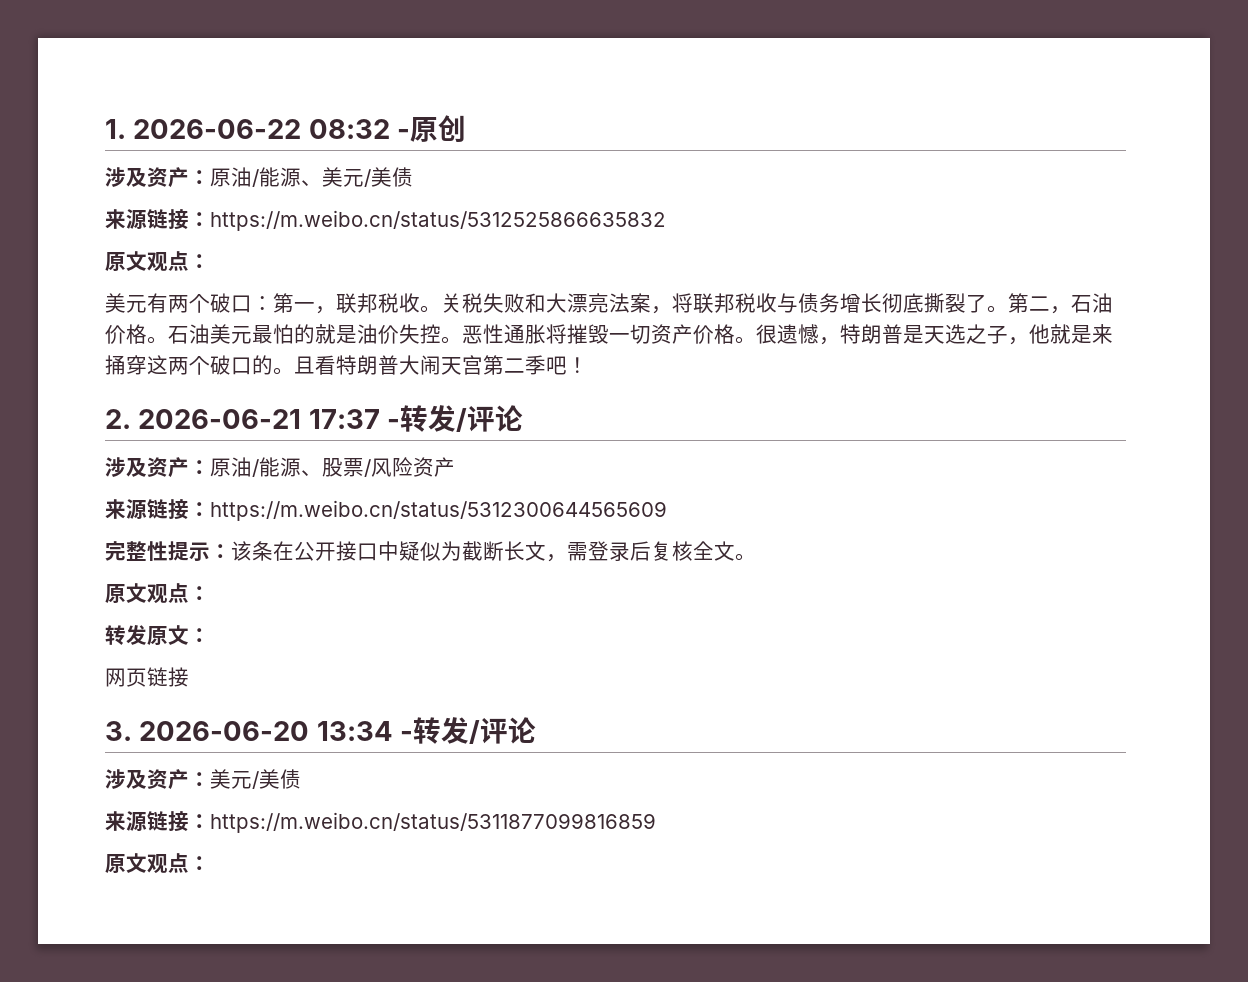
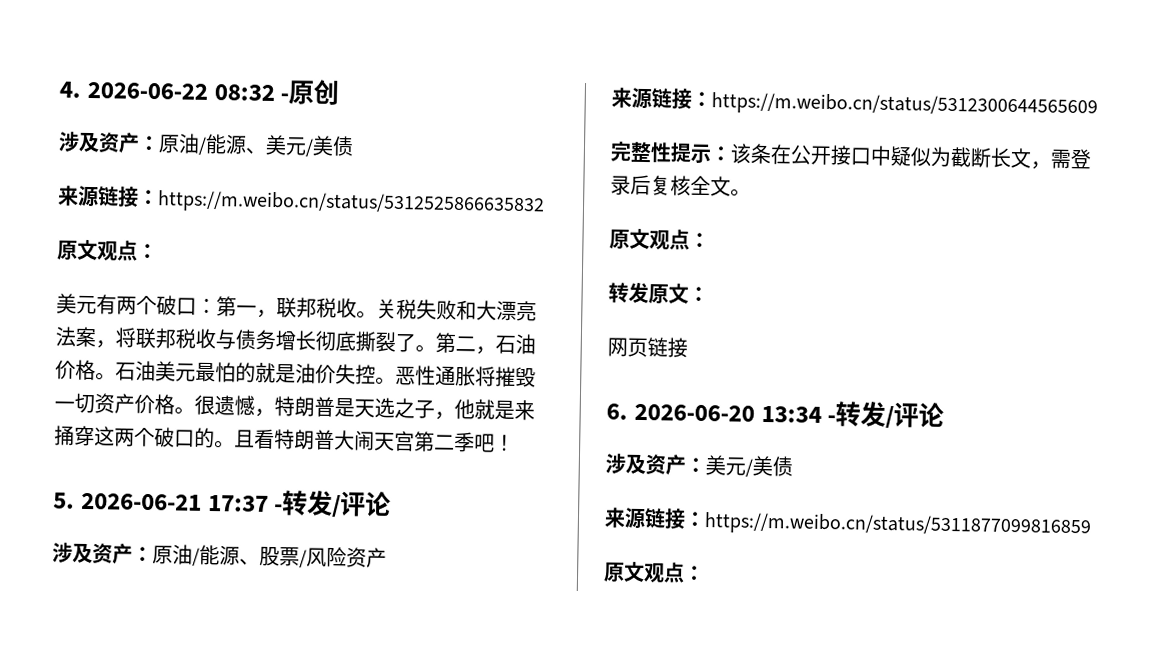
[105,119,126,139] 1. -> [59,81,81,98] 4.
[105,409,131,429] 2. -> [53,492,75,509] 5.
[105,721,132,741] 3. -> [606,403,628,420] 6.

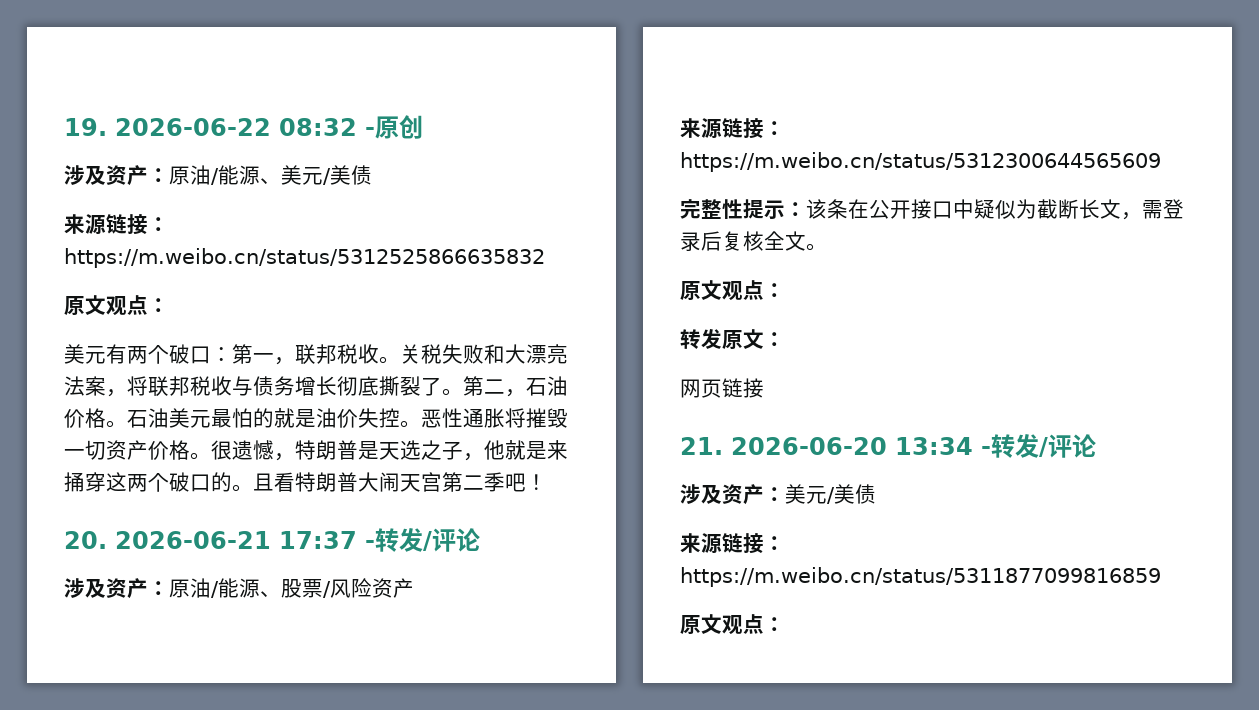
[59,81,81,98] 4. -> [64,118,107,136] 19.
[53,492,75,509] 5. -> [64,531,107,549] 20.
[606,403,628,420] 6. -> [680,437,723,455] 21.

